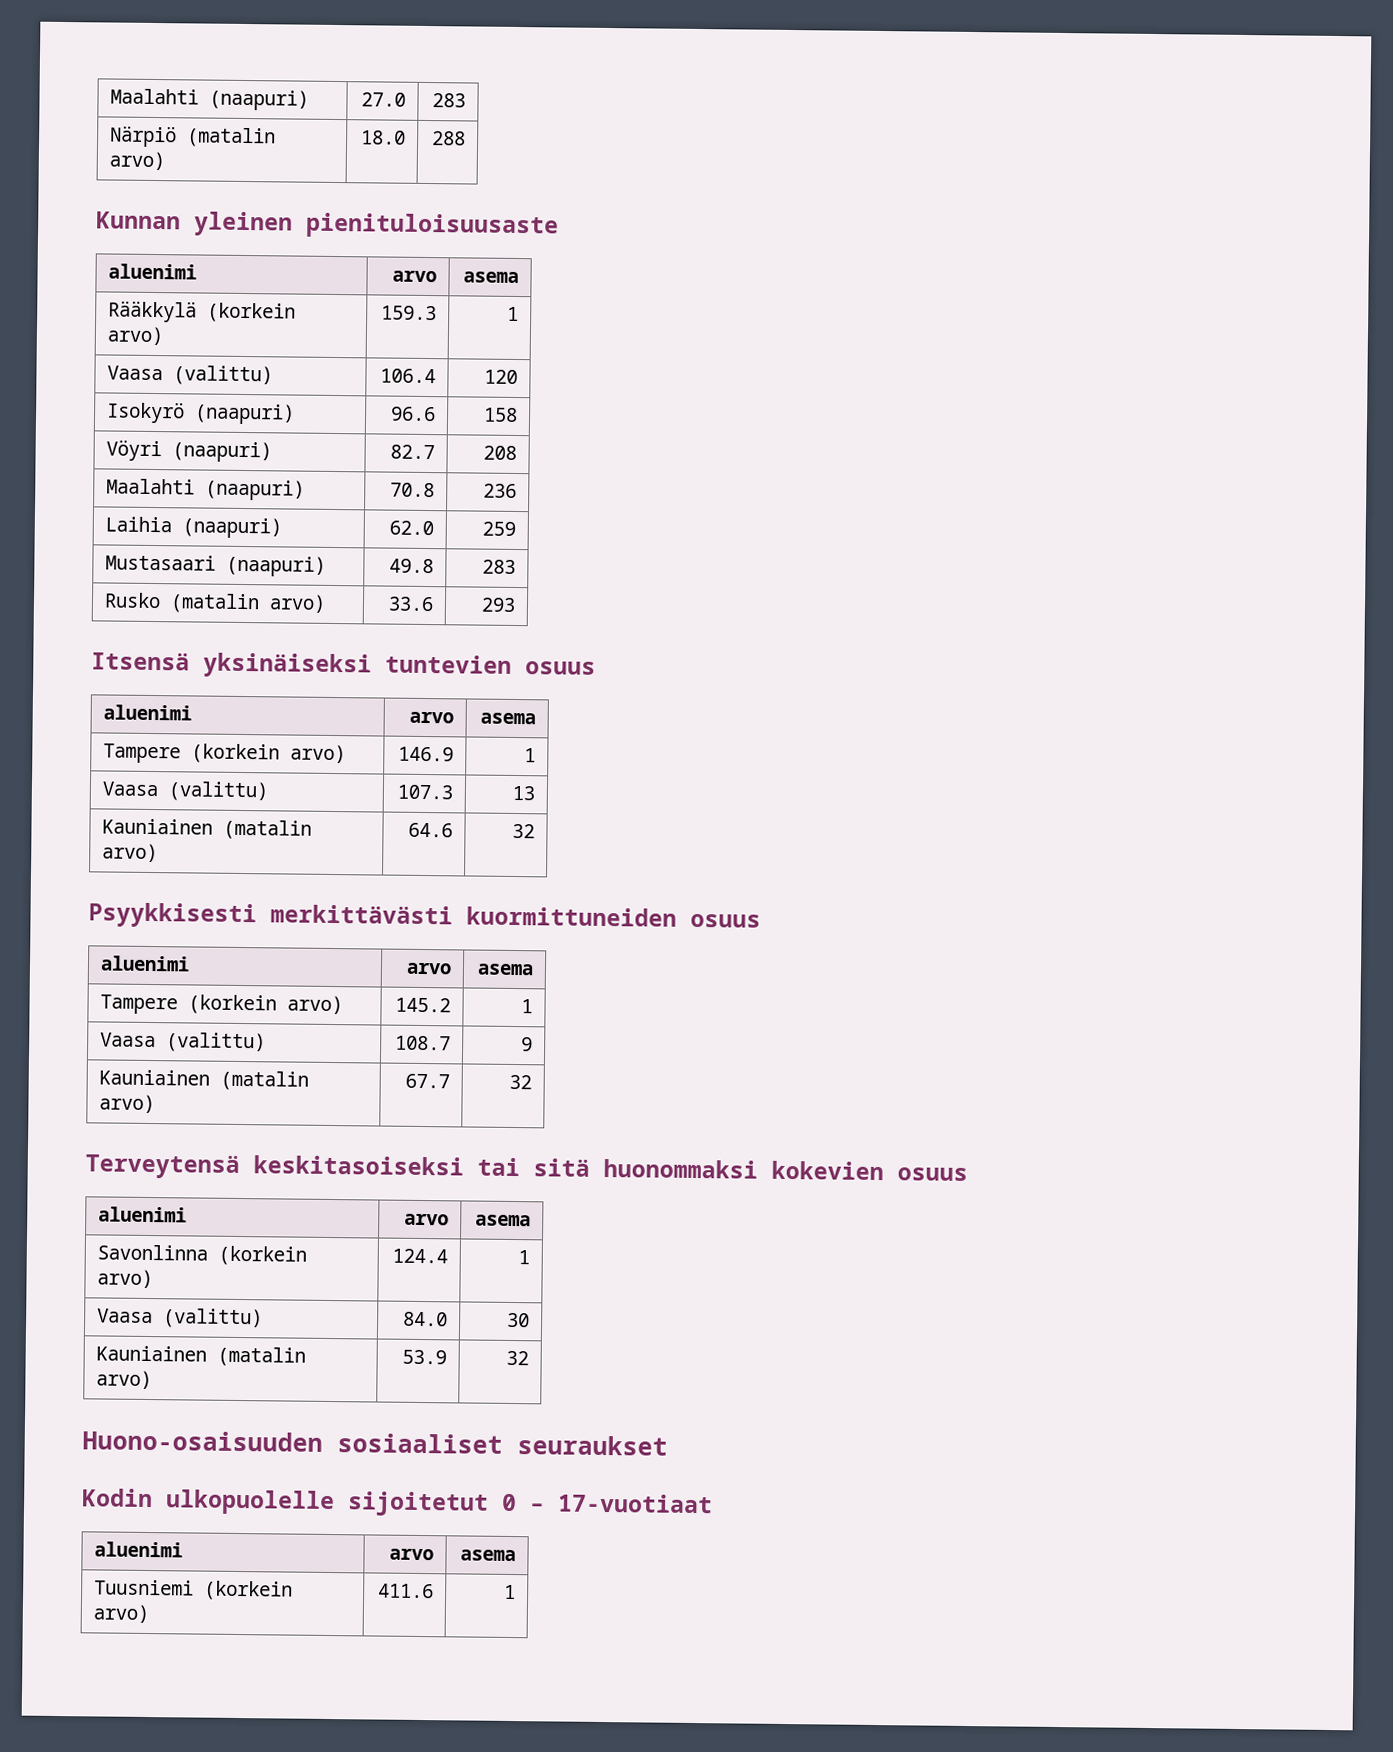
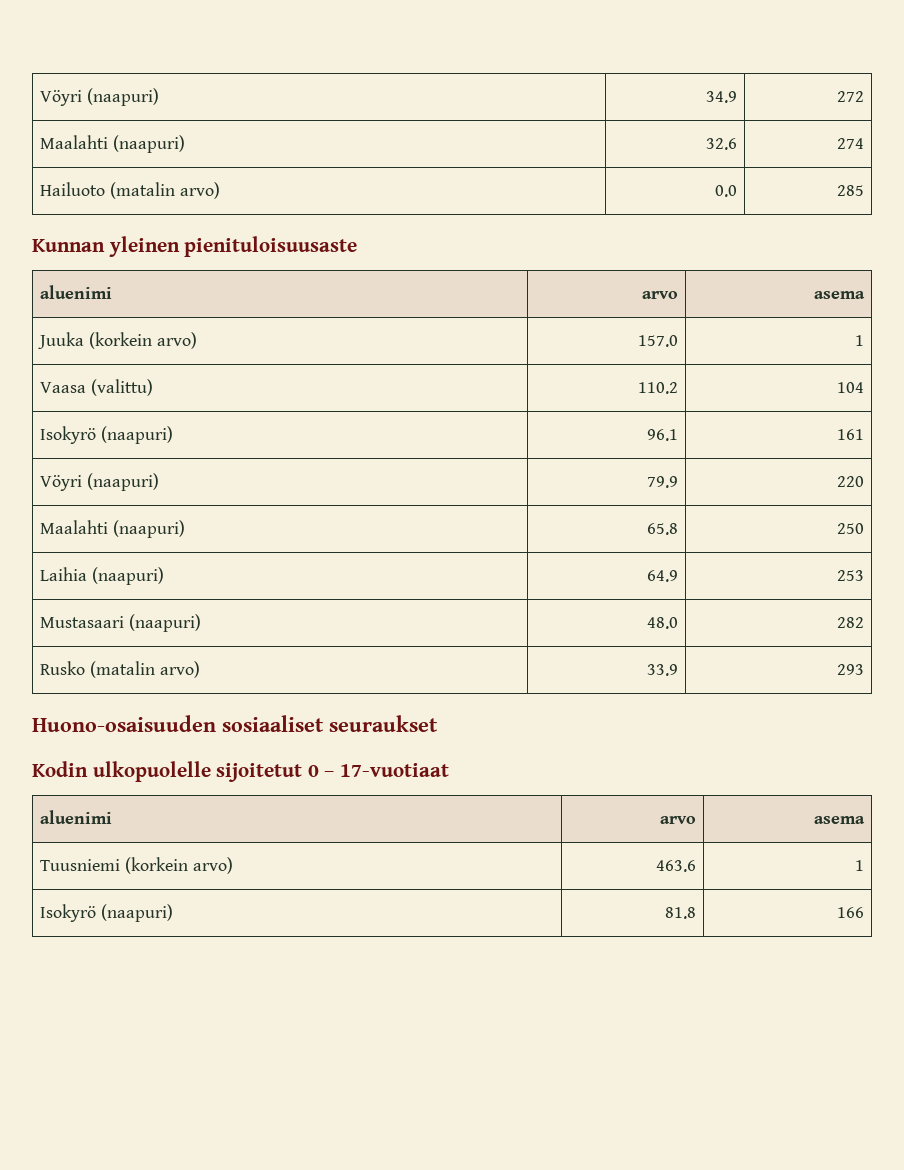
[109,88,309,111] [361,92,407,107] [432,93,467,108] [108,125,276,148] [108,151,165,171] [361,130,407,145] [432,131,467,146] Maalahti (naapuri) | 27.0 | 283 // Närpiö (matalin arvo) | 18.0 | 288 -> [40,88,159,106] [705,91,737,103] [836,91,864,102] [40,135,185,153] [705,138,737,150] [836,138,864,149] [40,182,220,199] [714,185,737,197] [836,185,864,196] Vöyri (naapuri) | 34.9 | 272 // Maalahti (naapuri) | 32.6 | 274 // Hailuoto (matalin arvo) | 0.0 | 285
[107,300,296,323] [106,326,164,346] [381,305,438,321] [507,306,520,322] [106,365,273,386] [380,368,437,384] [484,369,519,385] [105,401,295,425] [390,406,437,422] [483,407,519,423] [105,439,272,463] [390,444,436,460] [483,445,518,461] [105,478,305,501] [390,482,436,498] [483,483,518,499] Rääkkylä (korkein arvo) | 159.3 | 1 // Vaasa (valittu) | 106.4 | 120 // Isokyrö (naapuri) | 96.6 | 158 // Vöyri (naapuri) | 82.7 | 208 // Maalahti (naapuri) | 70.8 | 236 -> [38,332,197,349] [637,335,678,347] [854,335,864,346] [40,379,153,396] [637,382,678,394] [836,382,864,393] [40,426,173,444] [646,429,678,441] [836,429,864,440] [40,473,159,491] [646,476,678,488] [836,476,864,487] [40,520,185,538] [646,523,678,535] [836,523,864,534] Juuka (korkein arvo) | 157.0 | 1 // Vaasa (valittu) | 110.2 | 104 // Isokyrö (naapuri) | 96.1 | 161 // Vöyri (naapuri) | 79.9 | 220 // Maalahti (naapuri) | 65.8 | 250
[389,520,435,536] [482,521,517,537] 62.0 | 259 -> [646,570,678,582] [836,570,864,581] 64.9 | 253
[389,558,435,574] [482,559,517,575] 49.8 | 283 -> [646,617,678,629] [836,617,864,628] 48.0 | 282
[388,596,435,612] 33.6 -> [646,664,678,676] 33.9
[91,652,596,679] [102,704,192,721] [409,711,455,724] [480,712,537,725] [102,743,346,764] [398,746,455,762] [524,748,537,763] [101,781,269,802] [397,784,454,800] [512,785,536,801] [101,818,312,840] [101,843,158,863] [408,822,454,838] [512,823,536,839] [88,902,761,929] [99,955,190,972] [406,962,453,975] [477,963,535,976] [99,994,343,1015] [395,997,452,1013] [521,999,534,1014] [99,1032,266,1053] [395,1035,452,1051] [521,1037,534,1052] [98,1069,309,1091] [98,1094,155,1114] [405,1073,451,1089] [509,1074,533,1090] [85,1154,968,1181] [97,1206,187,1223] [404,1213,450,1226] [475,1214,532,1227] [96,1244,307,1266] [96,1269,153,1289] [392,1248,449,1264] [518,1250,531,1265] [96,1308,263,1329] [403,1311,449,1327] [507,1312,531,1328] [95,1345,306,1367] [95,1370,152,1390] [402,1349,448,1365] [506,1350,530,1366] // Itsensä yksinäiseksi tuntevien osuus // aluenimi | arvo | asema // Tampere (korkein arvo) | 146.9 | 1 // Vaasa (valittu) | 107.3 | 13 // Kauniainen (matalin arvo) | 64.6 | 32 // Psyykkisesti merkittävästi kuormittuneiden osuus // aluenimi | arvo | asema // Tampere (korkein arvo) | 145.2 | 1 // Vaasa (valittu) | 108.7 | 9 // Kauniainen (matalin arvo) | 67.7 | 32 // Terveytensä keskitasoiseksi tai sitä huonommaksi kokevien osuus // aluenimi | arvo | asema // Savonlinna (korkein arvo) | 124.4 | 1 // Vaasa (valittu) | 84.0 | 30 // Kauniainen (matalin arvo) | 53.9 | 32 -> (864, 669) none
[378,1583,435,1599] [504,1584,517,1600] 411.6 | 1 -> [655,860,696,872] [854,860,864,871] [40,904,173,922] [664,907,696,919] [836,907,864,918] 463.6 | 1 // Isokyrö (naapuri) | 81.8 | 166

